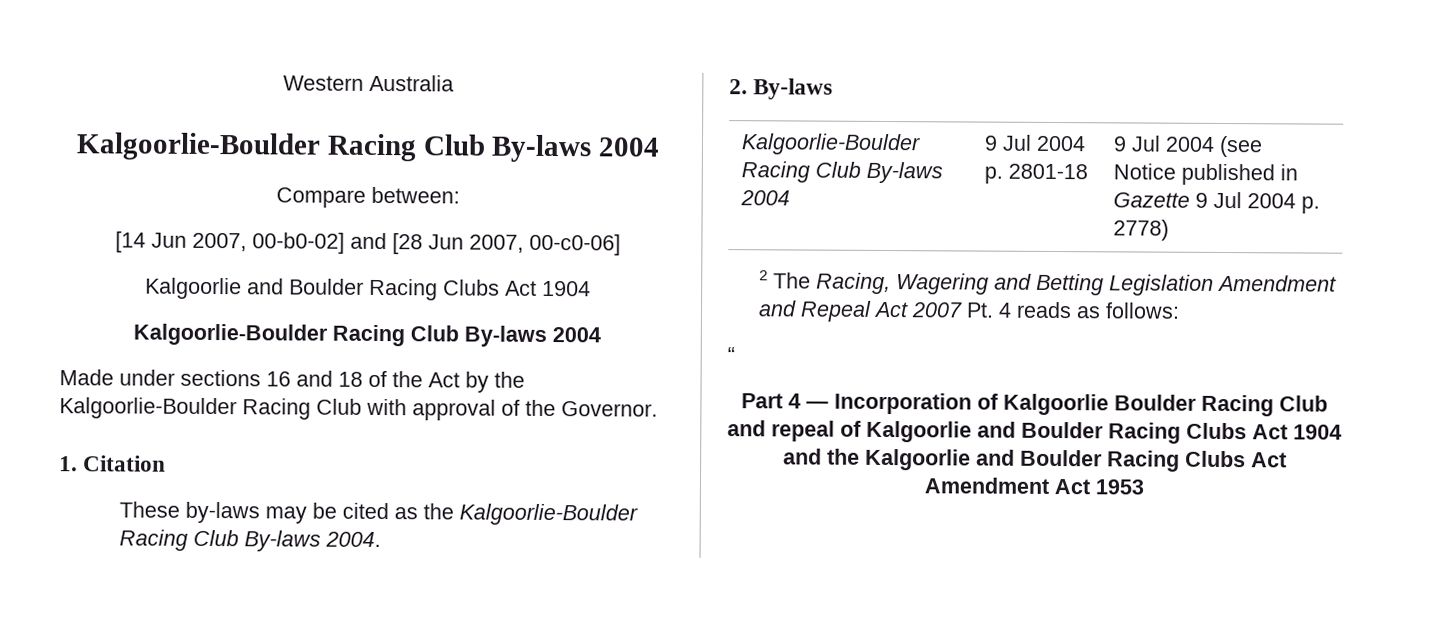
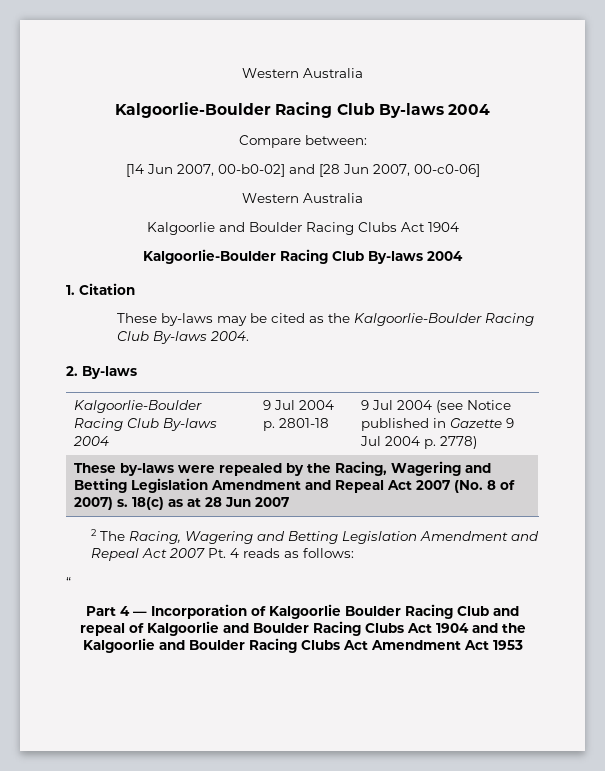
(621, 244) none -> [242,193,363,203] // Western Australia
[59,369,525,393] [59,397,658,421] // Made under sections 16 and 18 of the Act by the Kalgoorlie-Boulder Racing Club with approval of the Governor. -> (463, 256) none
(1170, 230) none -> [73,461,491,476] [73,478,515,493] [73,497,289,510] // These by-laws were repealed by the Racing, Wagering and Betting Legislation Amendment and Repeal Act 2007 (No. 8 of 2007) s. 18(c) as at 28 Jun 2007

